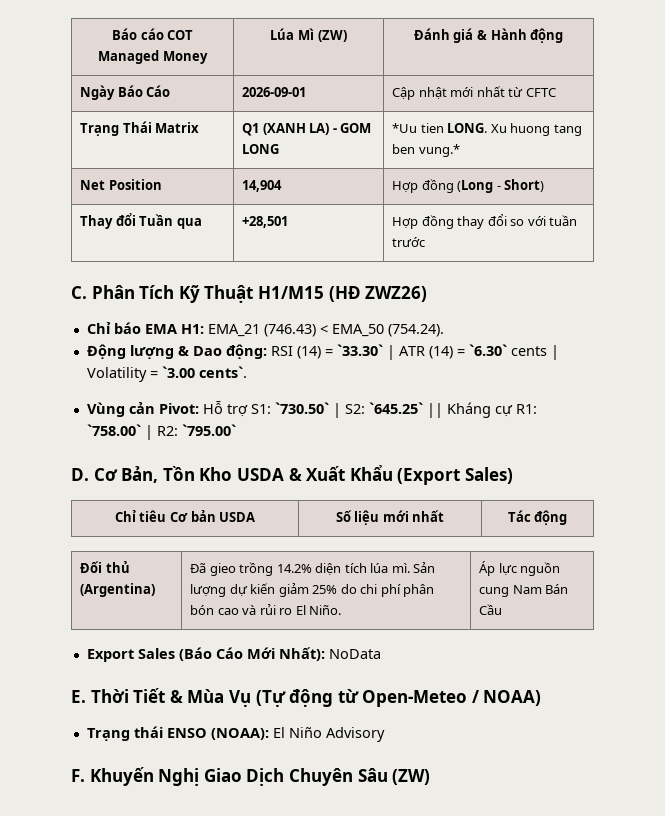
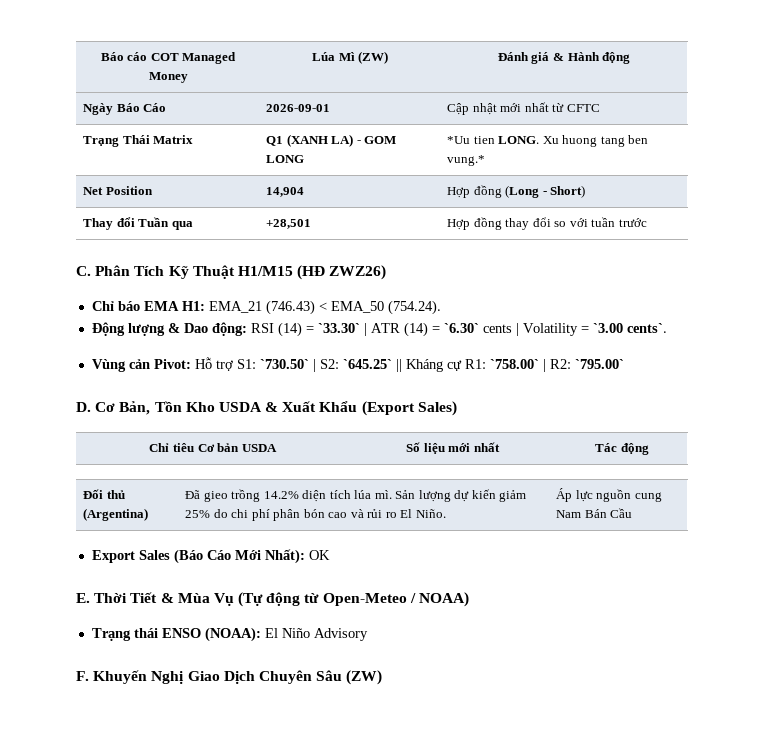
[328,649,381,659] NoData -> [308,550,330,560] OK

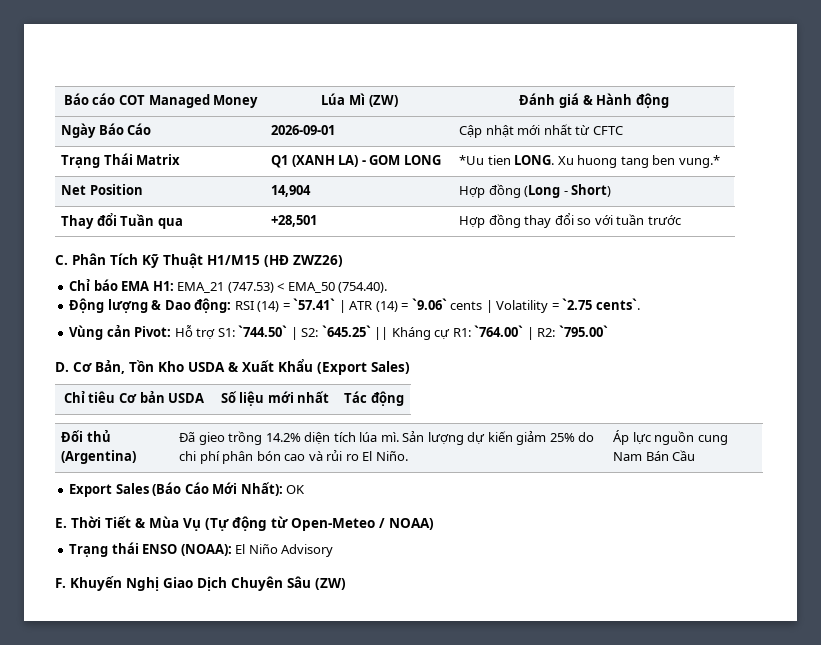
[265,300,315,315] (746.43) -> [227,282,274,293] (747.53)
[387,300,441,315] (754.24). -> [338,282,388,293] (754.40).
[317,323,360,333] `33.30` -> [293,298,336,310] `57.41`
[443,323,479,333] `6.30` -> [411,298,447,310] `9.06`
[592,323,623,333] `3.00 -> [562,298,593,310] `2.75
[259,359,309,369] `730.50` -> [238,325,288,337] `744.50`
[489,359,539,369] `758.00` -> [474,325,524,337] `764.00`

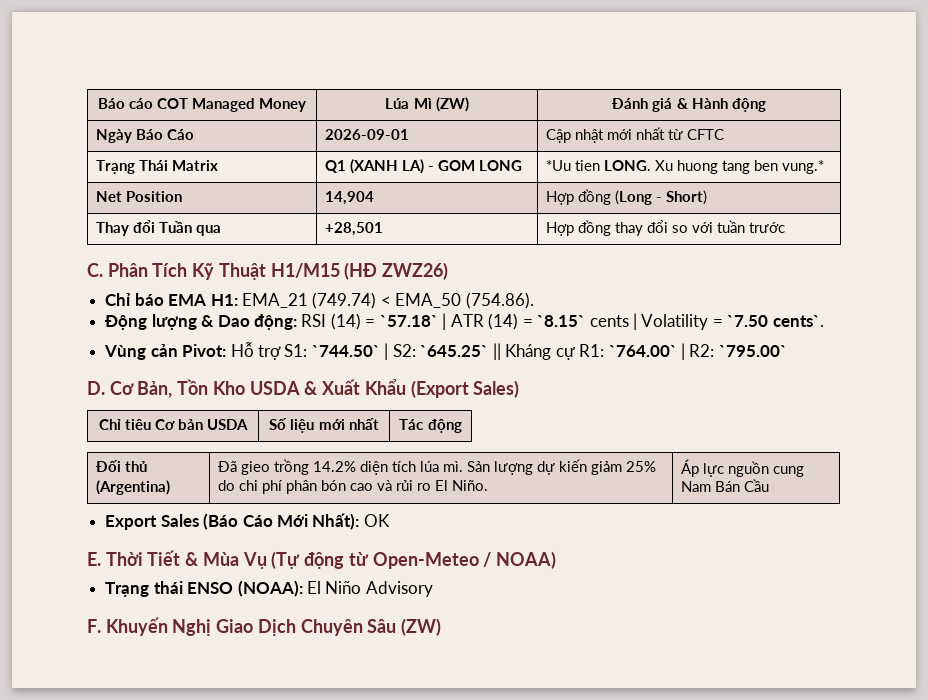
[227,282,274,293] (747.53) -> [312,292,377,309] (749.74)
[338,282,388,293] (754.40). -> [465,292,534,309] (754.86).
[293,298,336,310] `57.41` -> [379,315,438,327] `57.18`
[411,298,447,310] `9.06` -> [537,315,586,327] `8.15`
[562,298,593,310] `2.75 -> [727,315,769,327] `7.50

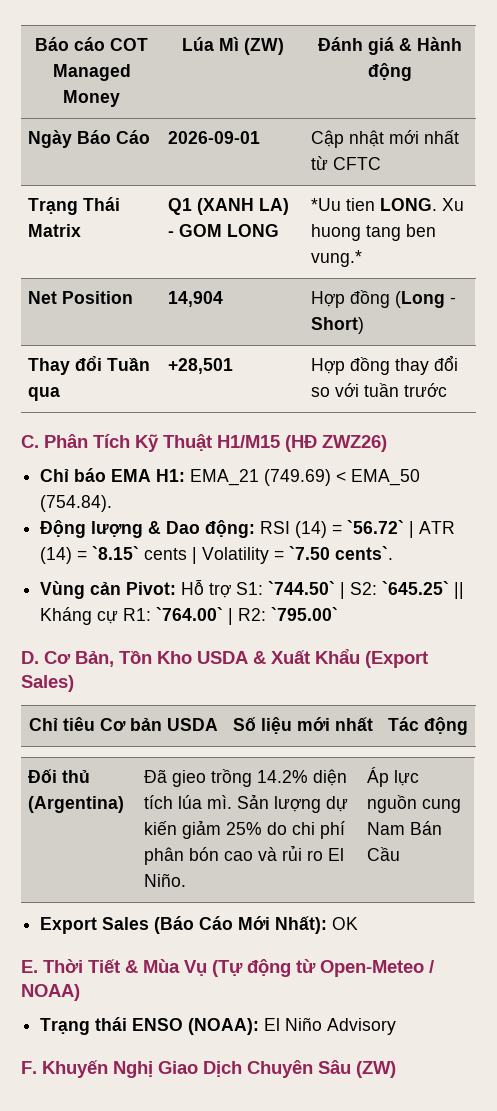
[312,292,377,309] (749.74) -> [264,469,332,486] (749.69)
[465,292,534,309] (754.86). -> [40,495,113,512] (754.84).
[379,315,438,327] `57.18` -> [347,520,405,534] `56.72`

